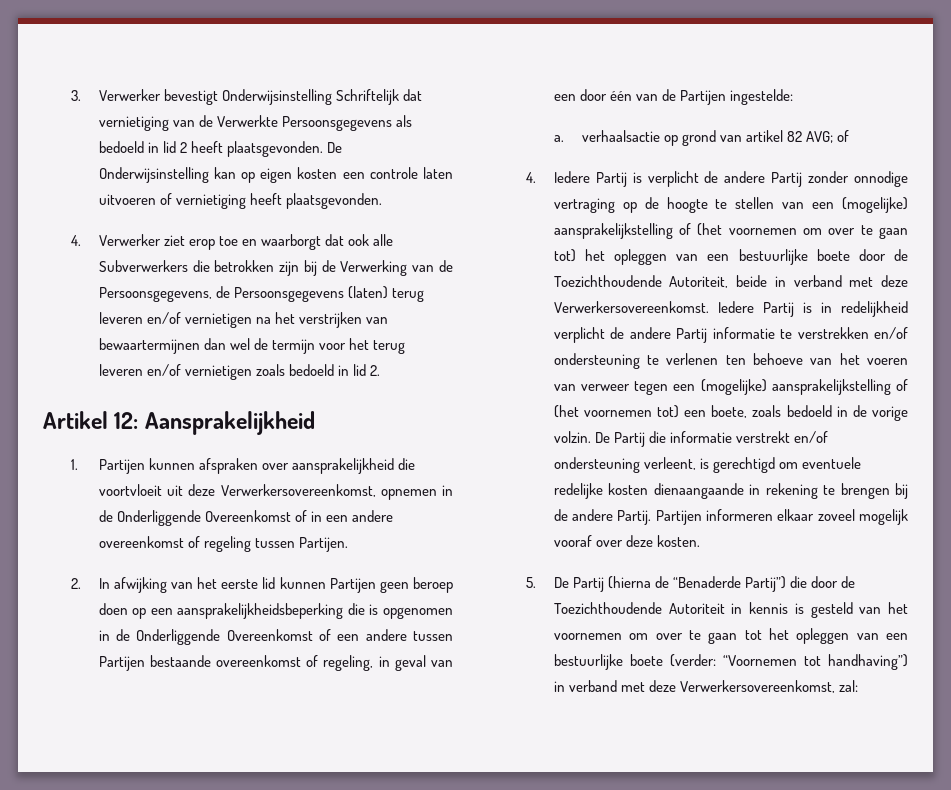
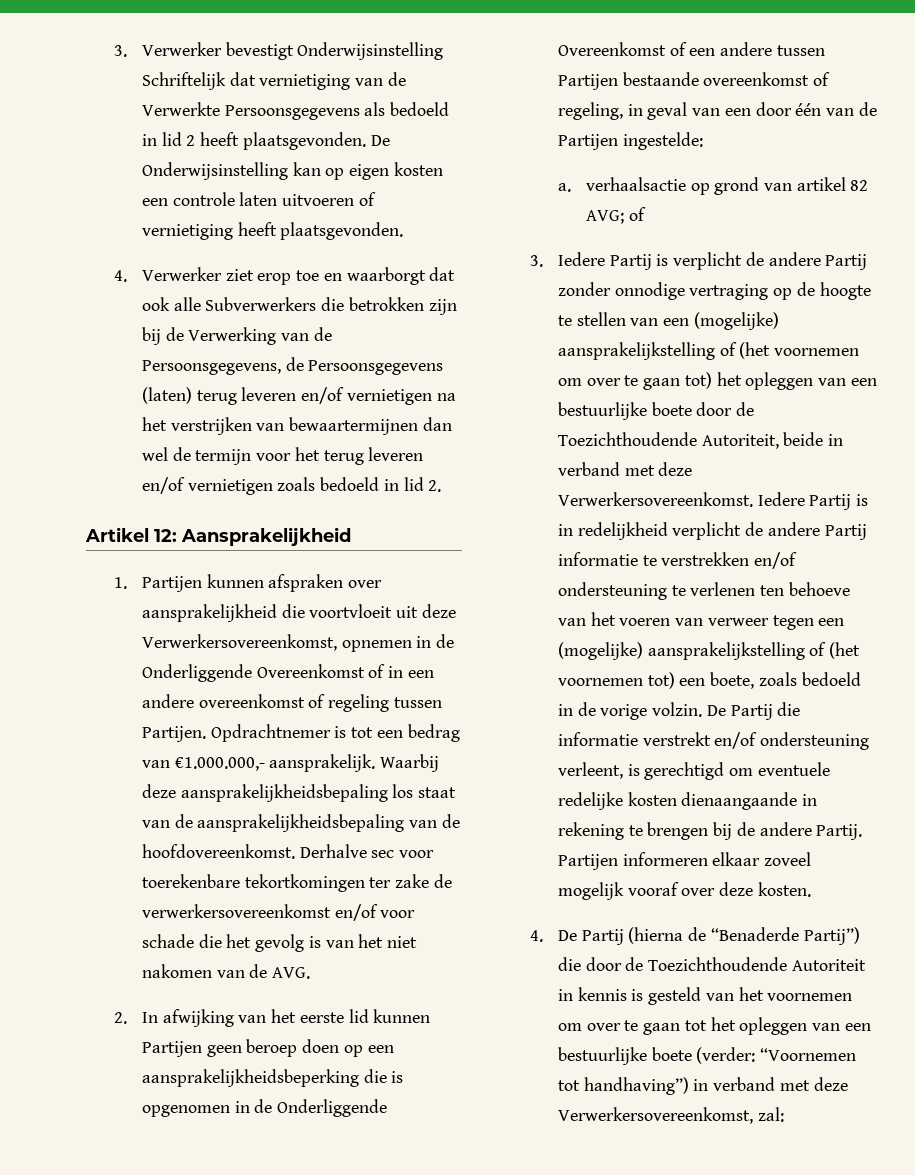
(349, 544) none -> [210,724,460,742] [141,754,440,772] [141,784,457,802] [141,814,460,832] [141,844,435,859] [141,874,452,892] [141,904,416,921] [141,934,417,952] [141,964,311,979] Opdrachtnemer is tot een bedrag van €1.000.000,- aansprakelijk. Waarbij deze aansprakelijkheidsbepaling los staat van de aansprakelijkheidsbepaling van de hoofdovereenkomst. Derhalve sec voor toerekenbare tekortkomingen ter zake de verwerkersovereenkomst en/of voor schade die het gevolg is van het niet nakomen van de AVG.
[525,172,536,183] 4. -> [529,255,543,267] 3.
[525,577,536,588] 5. -> [529,930,543,942] 4.

